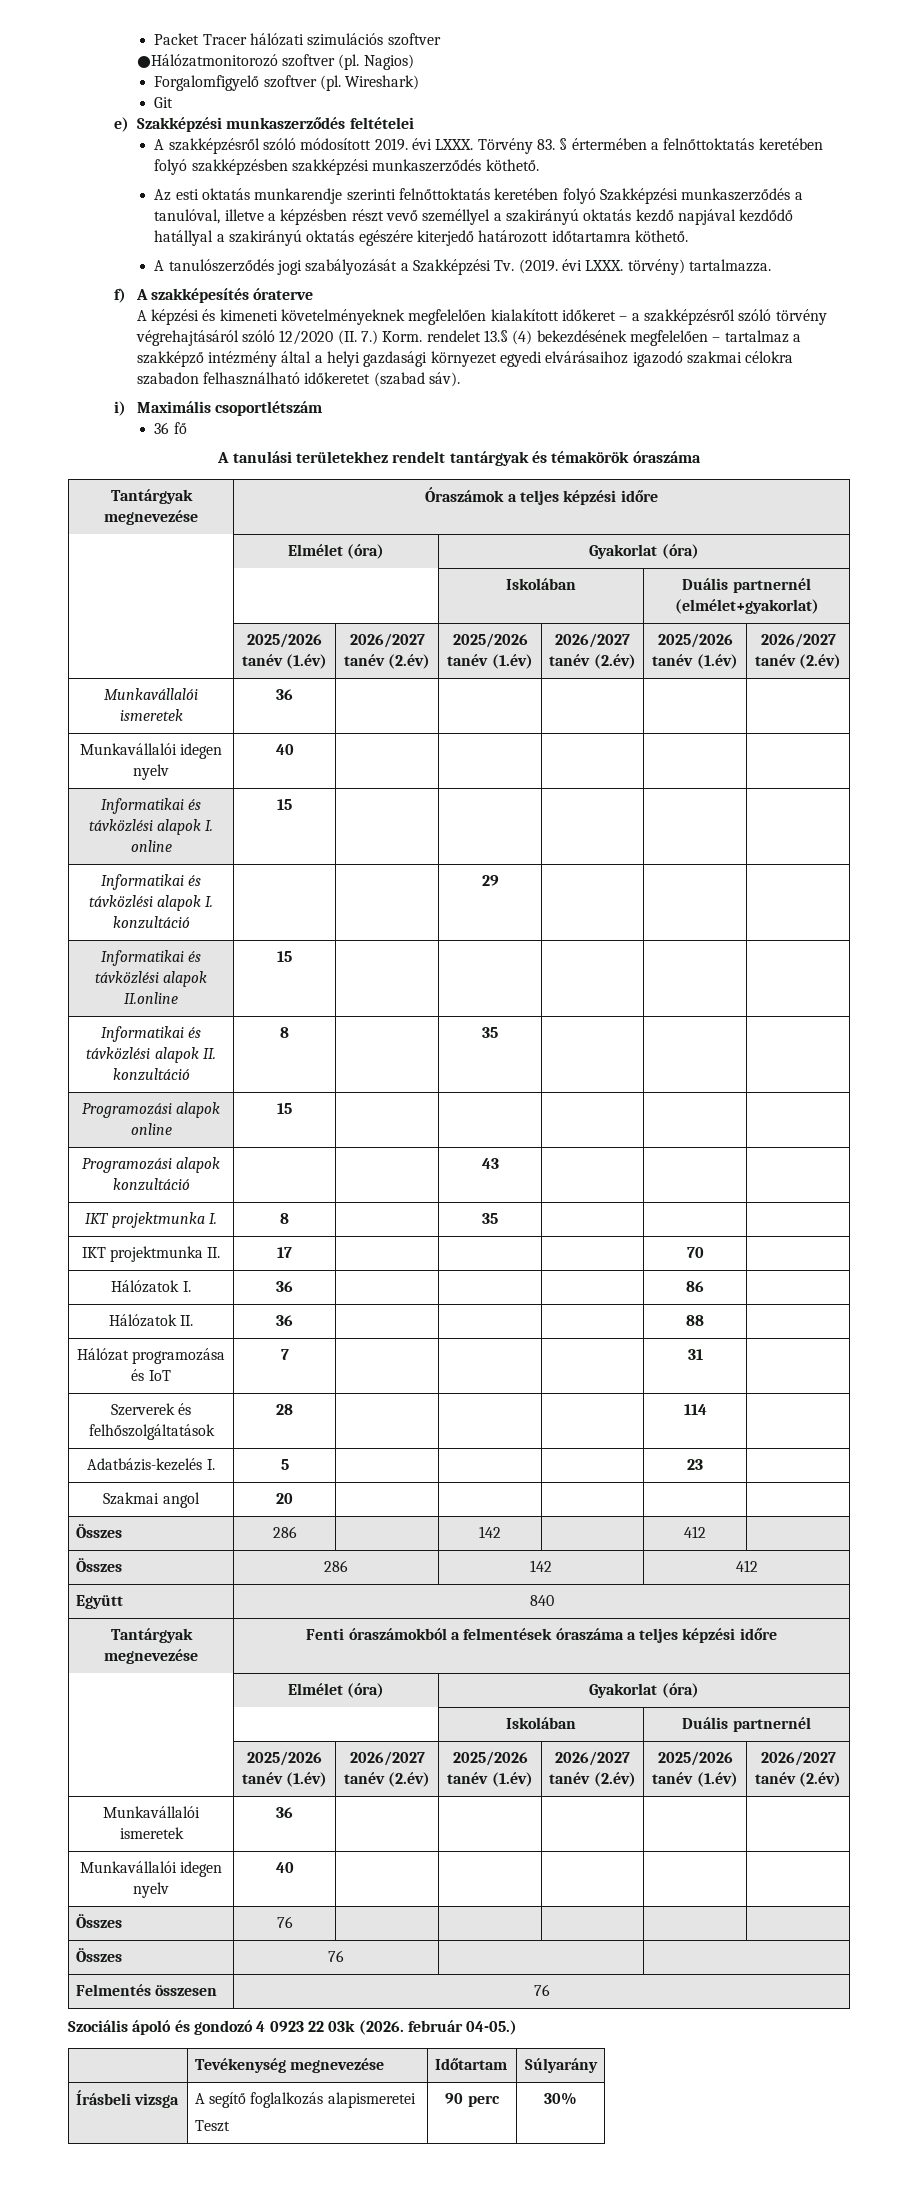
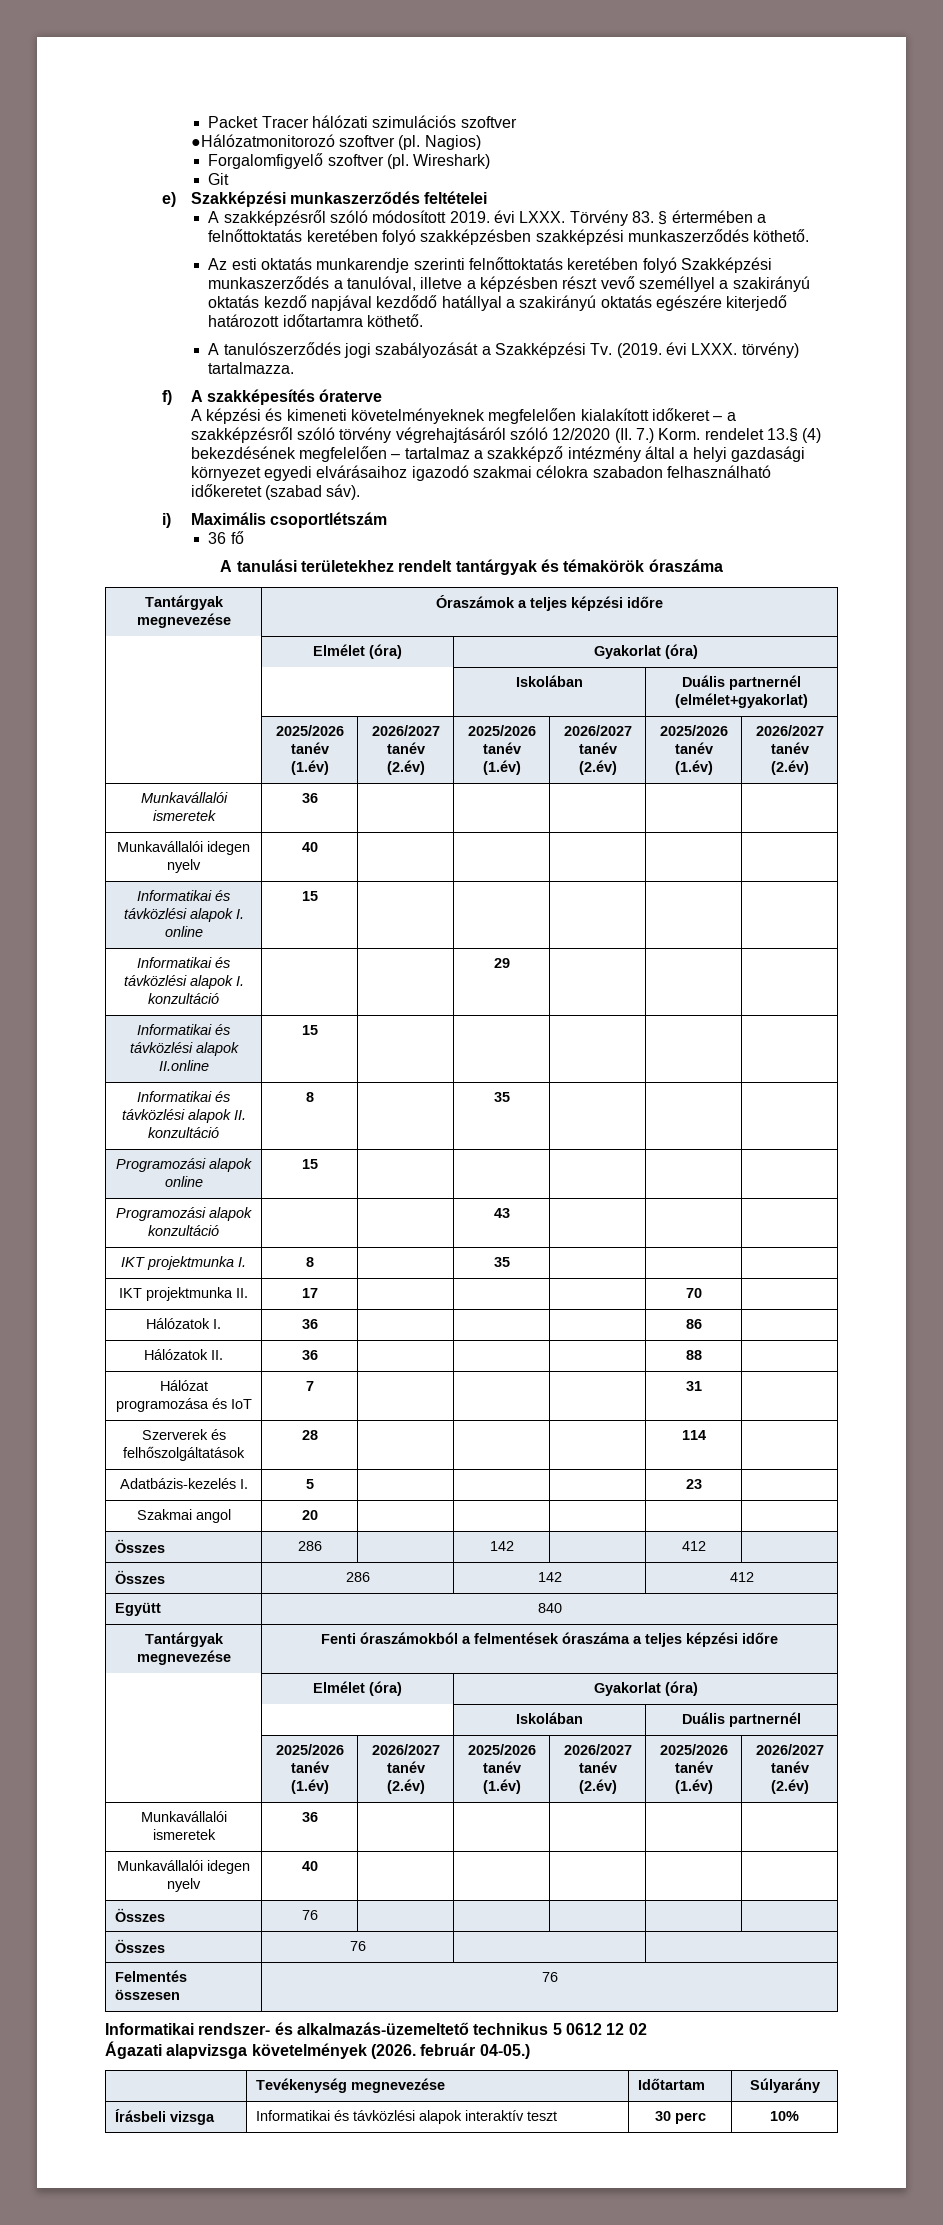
[68,2020,356,2035] Szociális ápoló és gondozó 4 0923 22 03k -> [105,2022,647,2035] [105,2041,367,2059] Informatikai rendszer- és alkalmazás-üzemeltető technikus 5 0612 12 02 // Ágazati alapvizsga követelmények
[194,2092,416,2108] [194,2120,230,2132] [445,2093,464,2104] A segítő foglalkozás alapismeretei // Teszt | 90 -> [255,2110,557,2124] [654,2111,671,2121] Informatikai és távközlési alapok interaktív teszt | 30
[544,2092,577,2105] 30% -> [770,2111,799,2121] 10%

